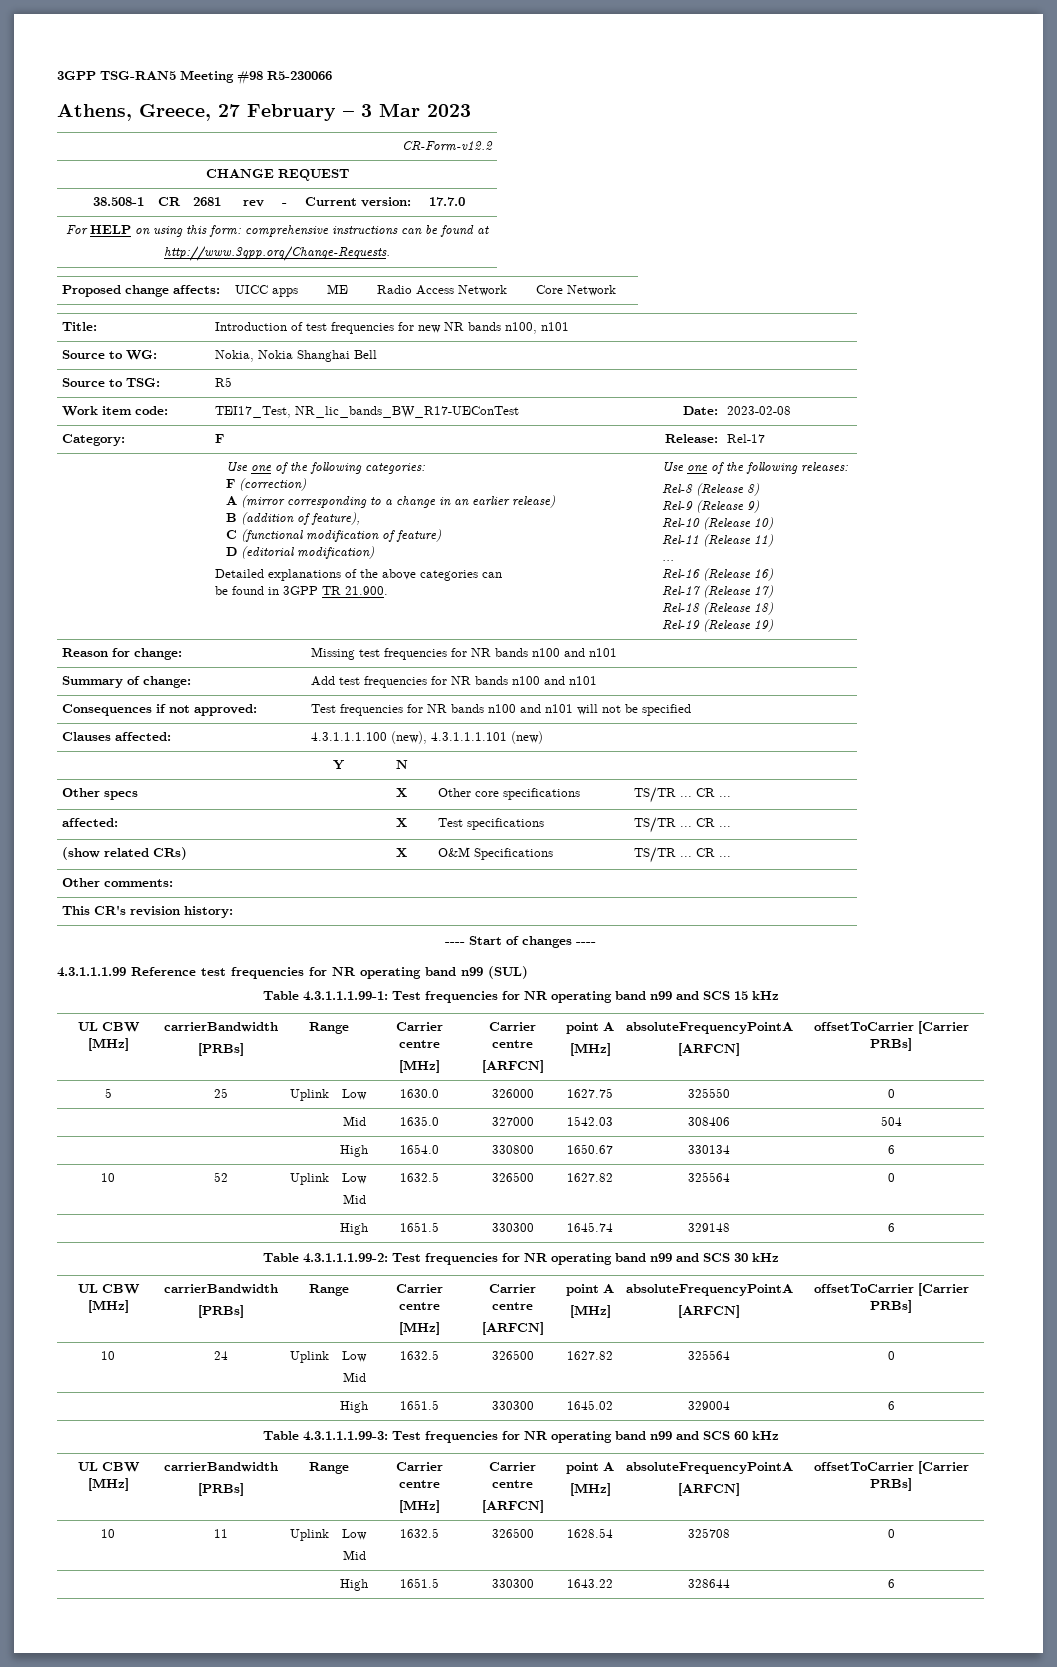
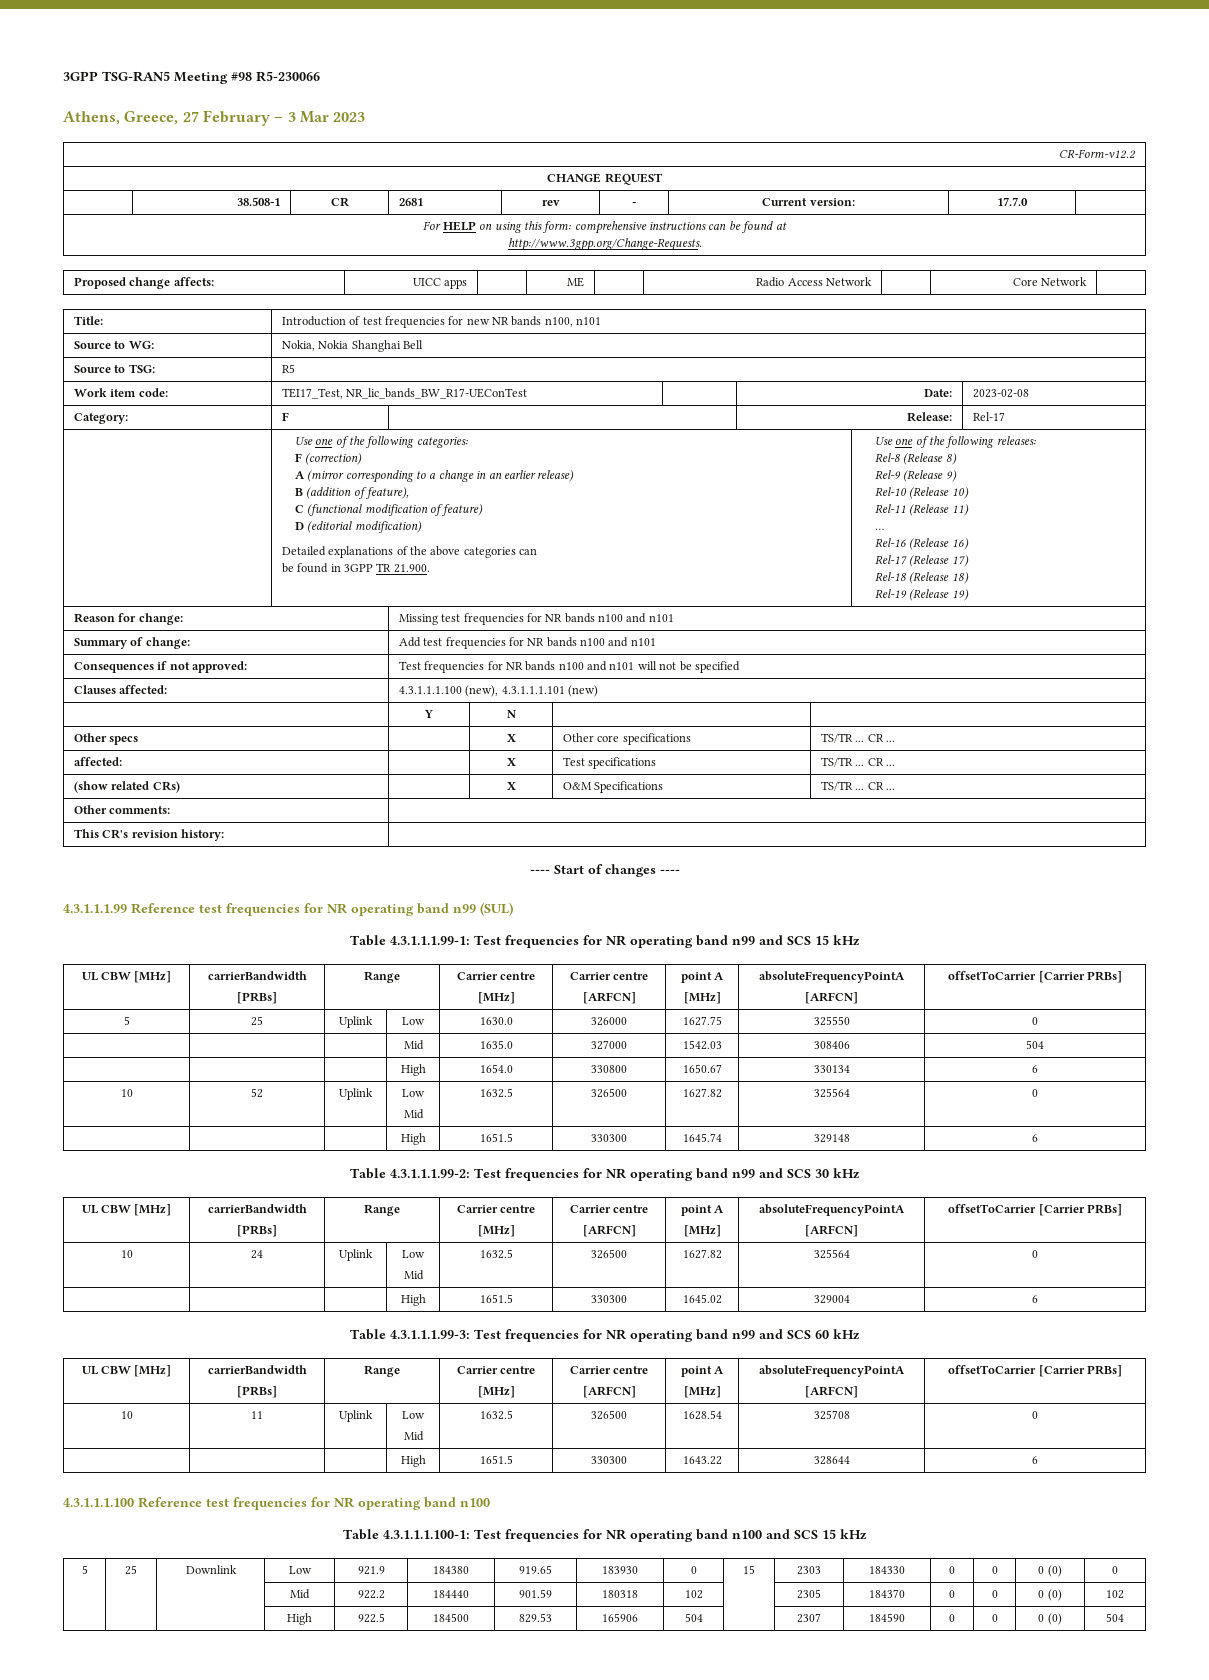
(895, 1583) none -> [63,1497,490,1510] [343,1529,866,1542] [81,1565,88,1574] [125,1565,137,1575] [185,1565,237,1574] [288,1566,312,1574] [357,1566,385,1575] [432,1566,469,1574] [519,1565,552,1574] [602,1566,638,1574] [690,1566,697,1574] [743,1565,755,1574] [797,1566,821,1575] [869,1566,905,1574] [949,1566,955,1574] [991,1566,998,1574] [1038,1565,1062,1577] [1112,1566,1118,1574] [290,1589,310,1599] [357,1590,385,1599] [432,1590,469,1598] [519,1589,552,1598] [602,1590,638,1598] [684,1590,703,1599] [797,1589,821,1599] [869,1589,905,1598] [949,1590,955,1598] [991,1590,998,1598] [1038,1589,1062,1601] [1106,1590,1124,1599] [287,1613,312,1625] [357,1613,385,1623] [432,1613,469,1622] [519,1613,552,1623] [602,1613,638,1622] [684,1613,703,1622] [797,1613,821,1623] [869,1613,905,1622] [949,1614,955,1622] [991,1614,998,1622] [1038,1613,1062,1625] [1106,1613,1124,1622] // 4.3.1.1.1.100 Reference test frequencies for NR operating band n100 // Table 4.3.1.1.1.100-1: Test frequencies for NR operating band n100 and SCS 15 kHz // 5 | 25 | Downlink | Low | 921.9 | 184380 | 919.65 | 183930 | 0 | 15 | 2303 | 184330 | 0 | 0 | 0 (0) | 0 // | | | Mid | 922.2 | 184440 | 901.59 | 180318 | 102 | | 2305 | 184370 | 0 | 0 | 0 (0) | 102 // | | | High | 922.5 | 184500 | 829.53 | 165906 | 504 | | 2307 | 184590 | 0 | 0 | 0 (0) | 504

